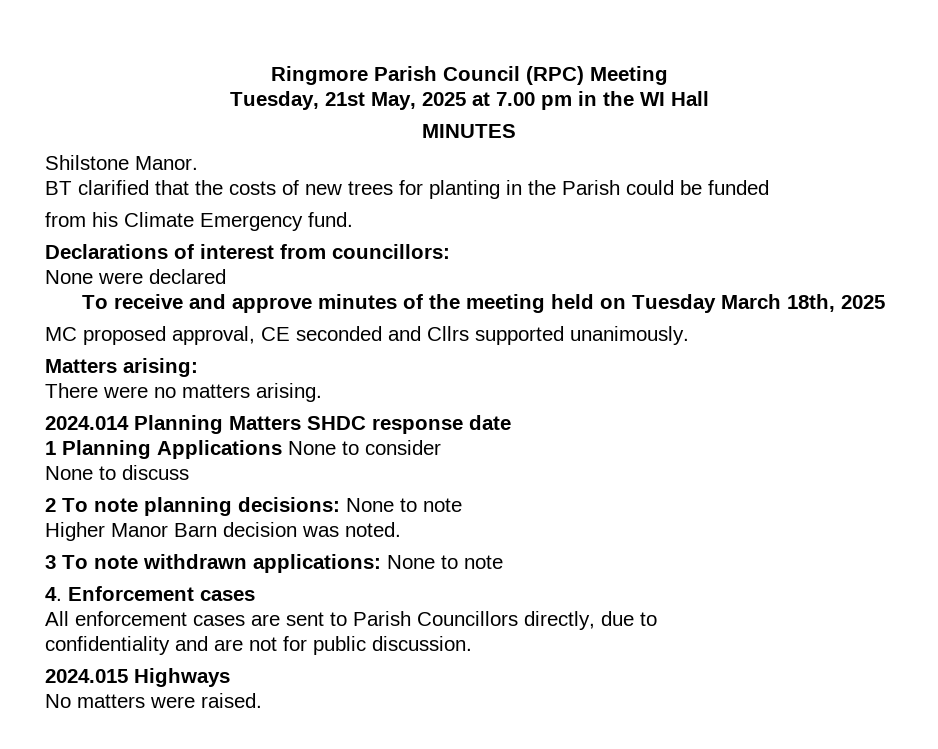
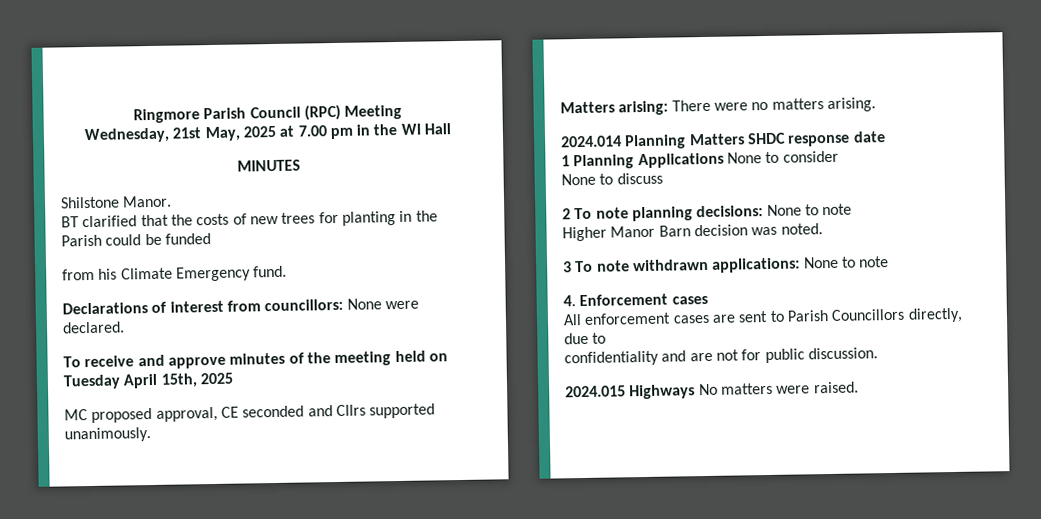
[229,91,319,110] Tuesday, -> [83,127,170,144] Wednesday,
(450, 251) // -> (344, 305) none
[149,269,226,284] declared -> [62,321,125,334] declared.
[720,294,835,312] March 18th, -> [123,373,198,389] April 15th,
(198, 367) // -> (669, 108) none
(230, 677) // -> (696, 392) none

